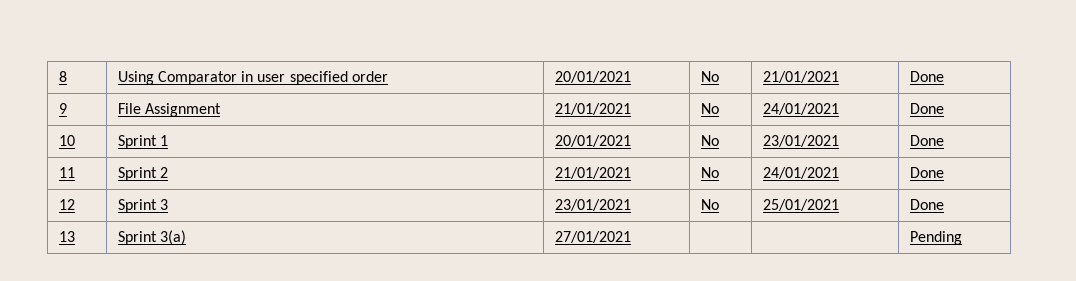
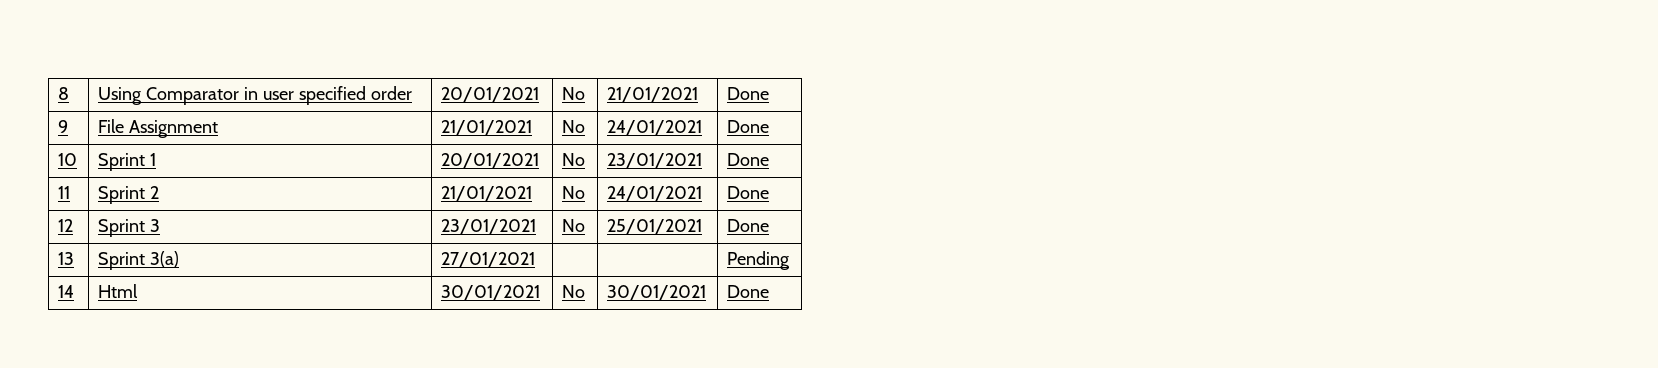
(962, 238) none -> [58,285,75,298] [98,284,139,298] [441,285,541,300] [562,285,586,298] [607,285,707,300] [727,285,770,298] // 14 | Html | 30/01/2021 | No | 30/01/2021 | Done

